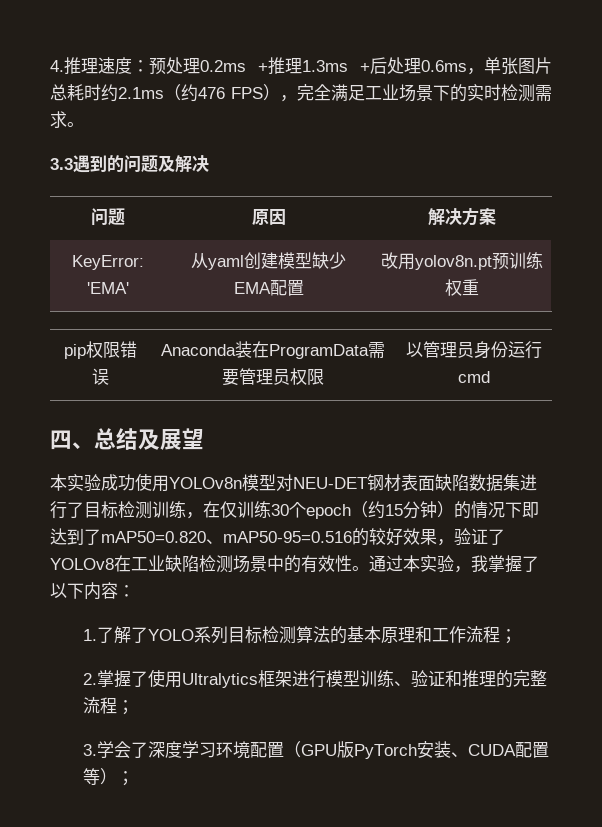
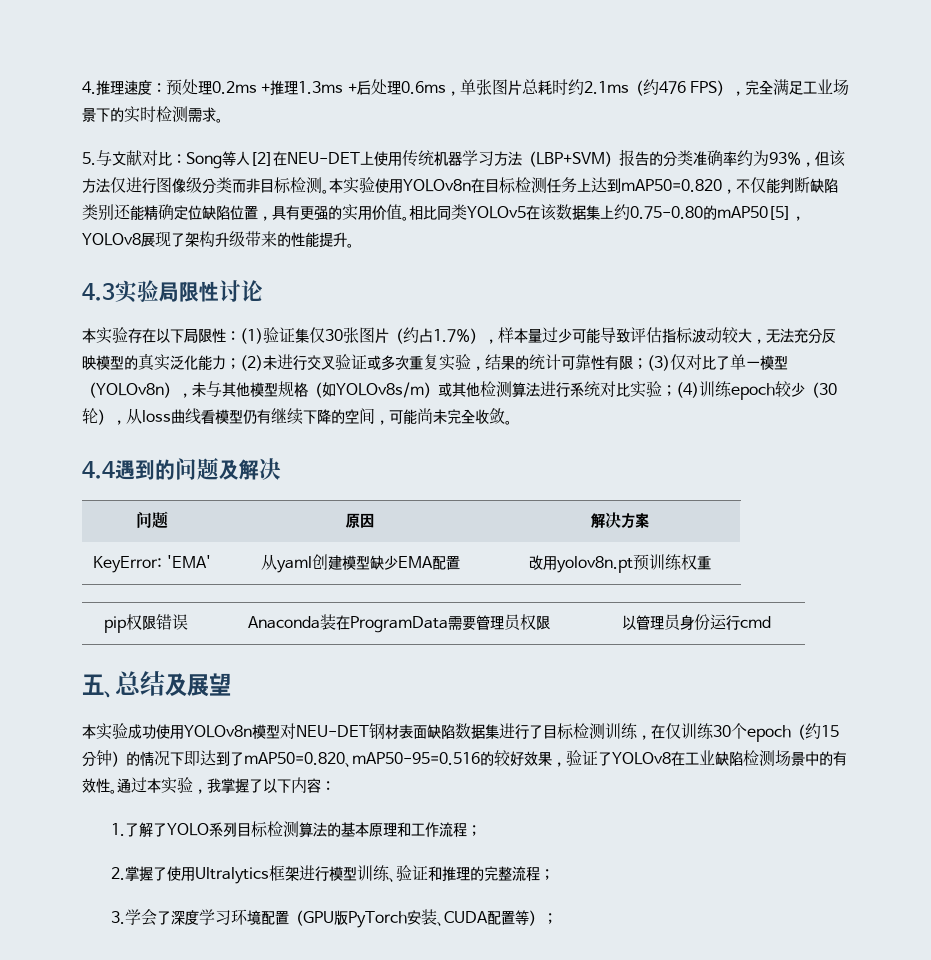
[50,158,73,170] 3.3 -> [82,149,846,169] [82,177,838,194] [82,204,805,221] [82,231,354,248] [82,280,263,303] [82,327,836,344] [82,353,788,371] [82,381,837,400] [82,408,512,425] [82,461,115,479] 5.与文献对比：Song等人[2]在NEU-DET上使用传统机器学习方法（LBP+SVM）报告的分类准确率约为93%，但该方法仅进行图像级分类而非目标检测。本实验使用YOLOv8n在目标检测任务上达到mAP50=0.820，不仅能判断缺陷类别还能精确定位缺陷位置，具有更强的实用价值。相比同类YOLOv5在该数据集上约0.75-0.80的mAP50[5]，YOLOv8展现了架构升级带来的性能提升。 // 4.3实验局限性讨论 // 本实验存在以下局限性：(1)验证集仅30张图片（约占1.7%），样本量过少可能导致评估指标波动较大，无法充分反映模型的真实泛化能力；(2)未进行交叉验证或多次重复实验，结果的统计可靠性有限；(3)仅对比了单一模型（YOLOv8n），未与其他模型规格（如YOLOv8s/m）或其他检测算法进行系统对比实验；(4)训练epoch较少（30轮），从loss曲线看模型仍有继续下降的空间，可能尚未完全收敛。 // 4.4
[50,430,72,450] 四 -> [82,674,104,695] 五

